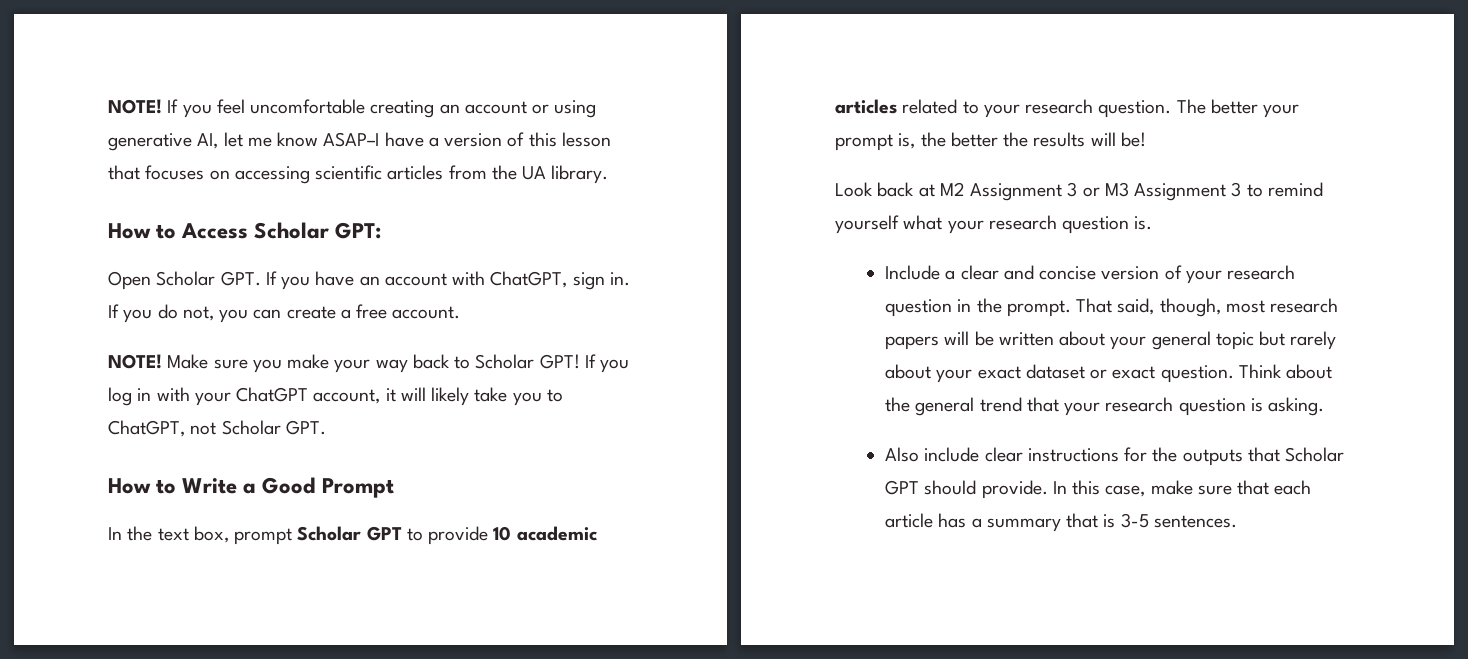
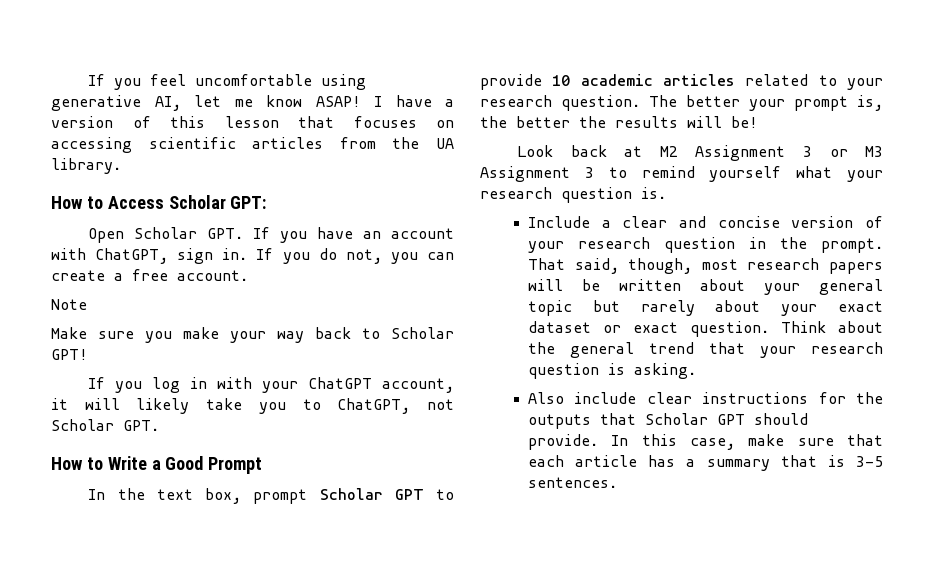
[108,99,162,114] NOTE! -> (88, 80) none
[370,100,550,118] creating an account or -> (313, 80) none
[323,132,380,147] ASAP–I -> [315,96,382,107] ASAP! I
[108,354,162,369] NOTE! -> [51,299,87,310] Note //
(580, 361) none -> (88, 354) //

